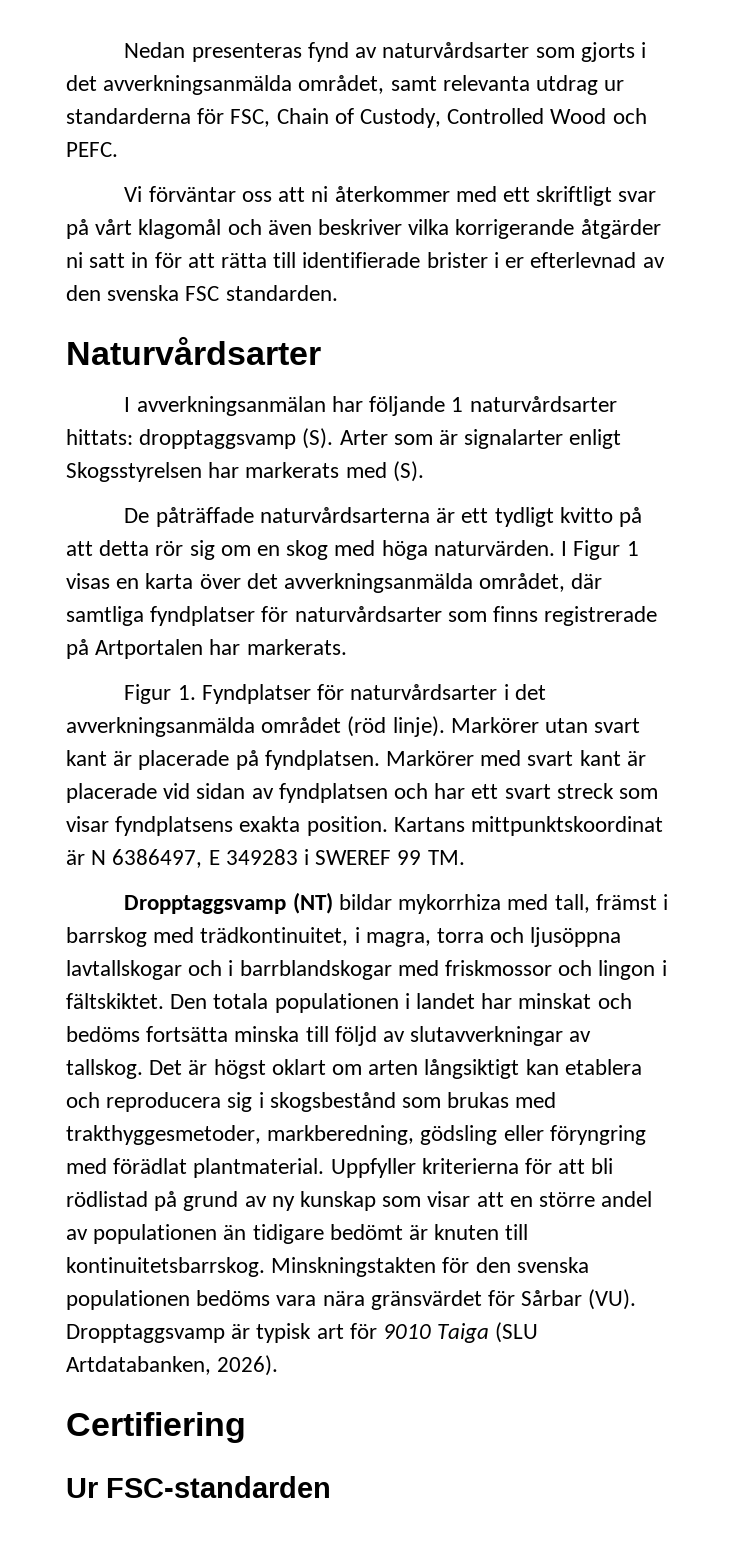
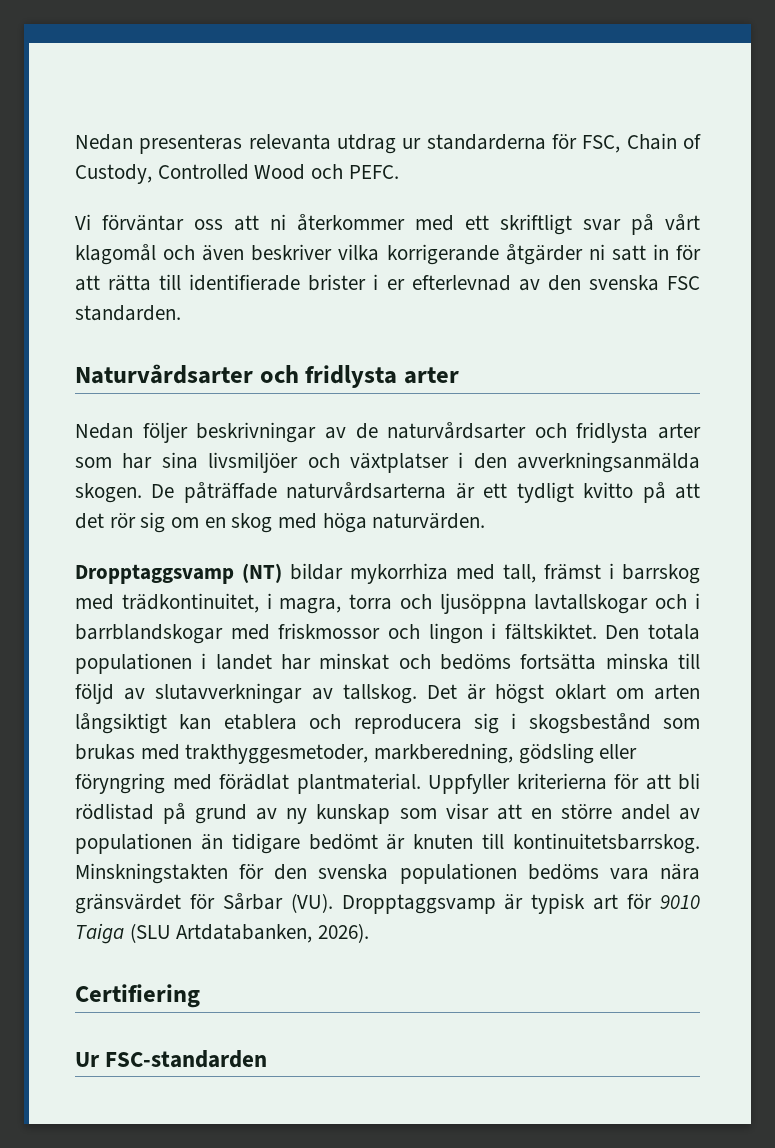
[307,42,646,62] [66,75,437,95] fynd av naturvårdsarter som gjorts i det avverkningsanmälda området, samt -> (243, 144) none
[124,396,617,416] [66,428,622,449] [66,461,424,482] // I avverkningsanmälan har följande 1 naturvårdsarter hittats: dropptaggsvamp (S). Arter som är signalarter enligt Skogsstyrelsen har markerats med (S). // -> [259,365,459,388] [75,422,701,443] [75,452,700,473] [75,483,142,503] och fridlysta arter // Nedan följer beskrivningar av de naturvårdsarter och fridlysta arter som har sina livsmiljöer och växtplatser i den avverkningsanmälda skogen.
[99,540,150,556] detta -> [75,513,104,529] det
[561,540,639,560] [66,573,603,593] [66,606,658,626] [66,639,347,659] [124,684,546,704] [66,716,641,737] [66,750,646,770] [66,783,659,803] [66,816,664,836] [66,849,465,868] I Figur 1 visas en karta över det avverkningsanmälda området, där samtliga fyndplatser för naturvårdsarter som finns registrerade på Artportalen har markerats. // Figur 1. Fyndplatser för naturvårdsarter i det avverkningsanmälda området (röd linje). Markörer utan svart kant är placerade på fyndplatsen. Markörer med svart kant är placerade vid sidan av fyndplatsen och har ett svart streck som visar fyndplatsens exakta position. Kartans mittpunktskoordinat är N 6386497, E 349283 i SWEREF 99 TM. -> (486, 521) none

